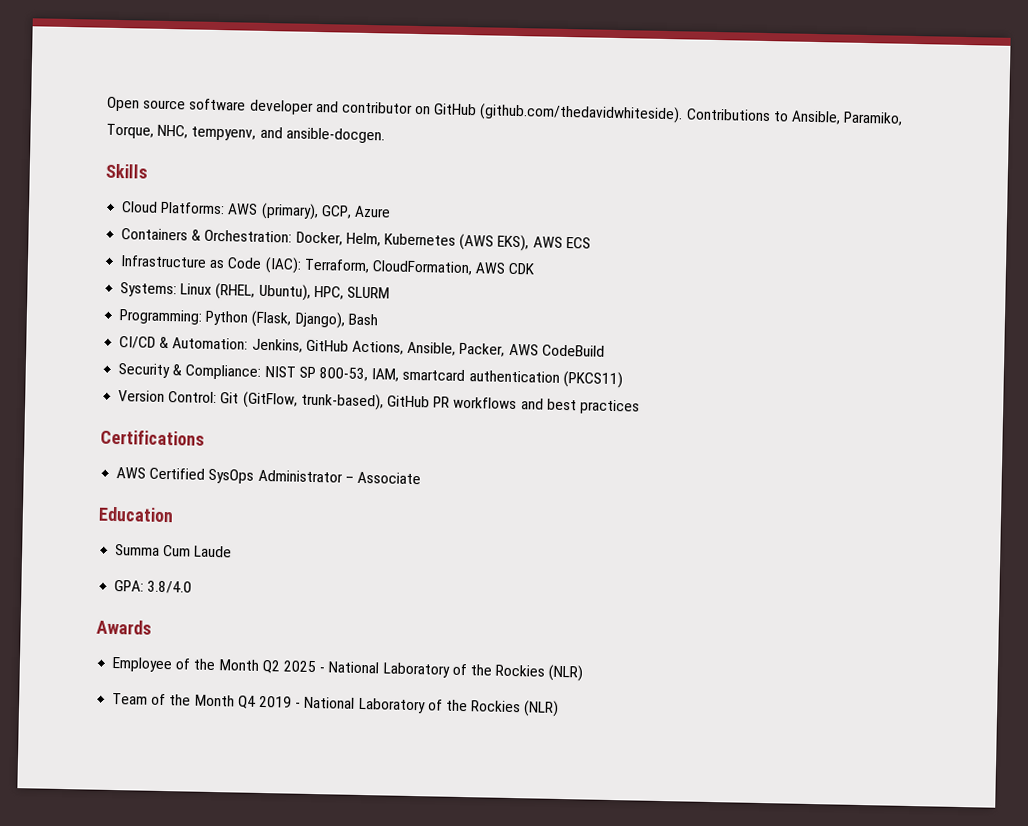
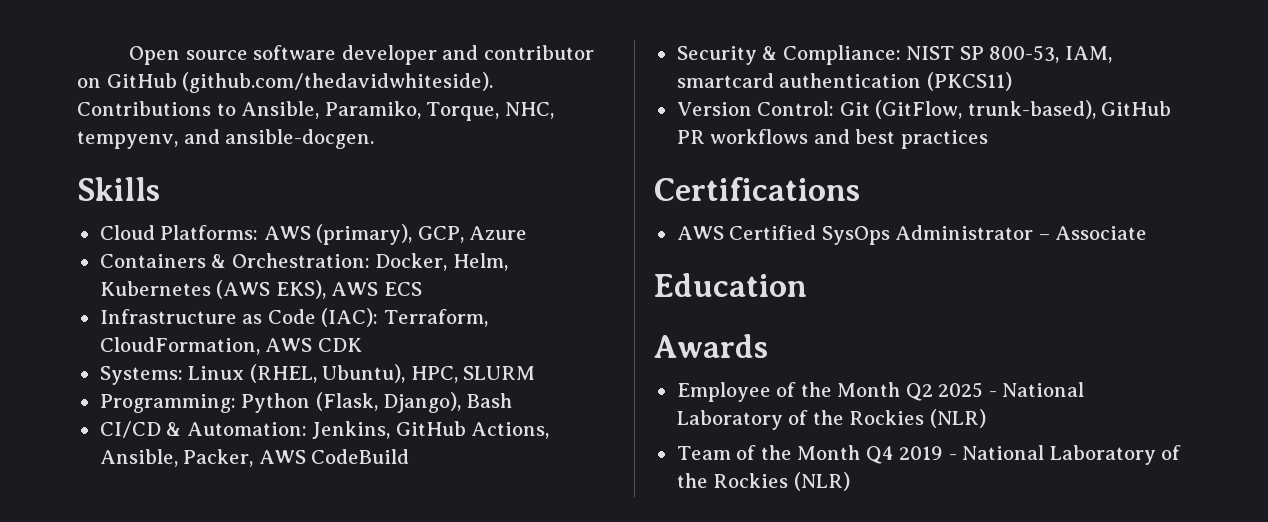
[115,544,233,558] [114,580,193,594] // Summa Cum Laude // GPA: 3.8/4.0 -> (807, 285) none

